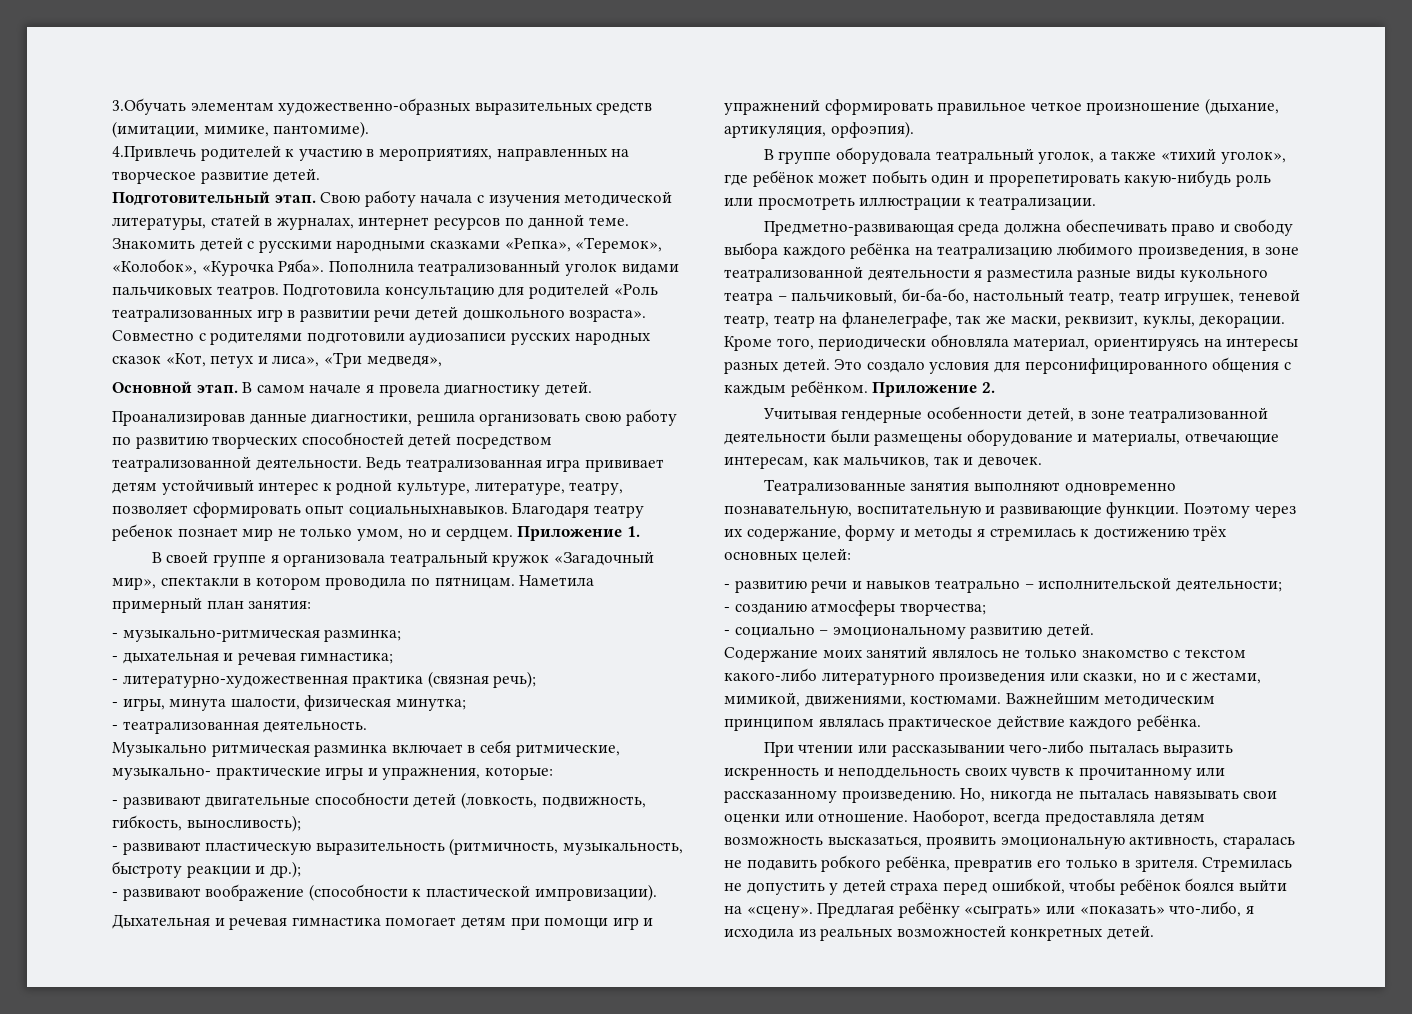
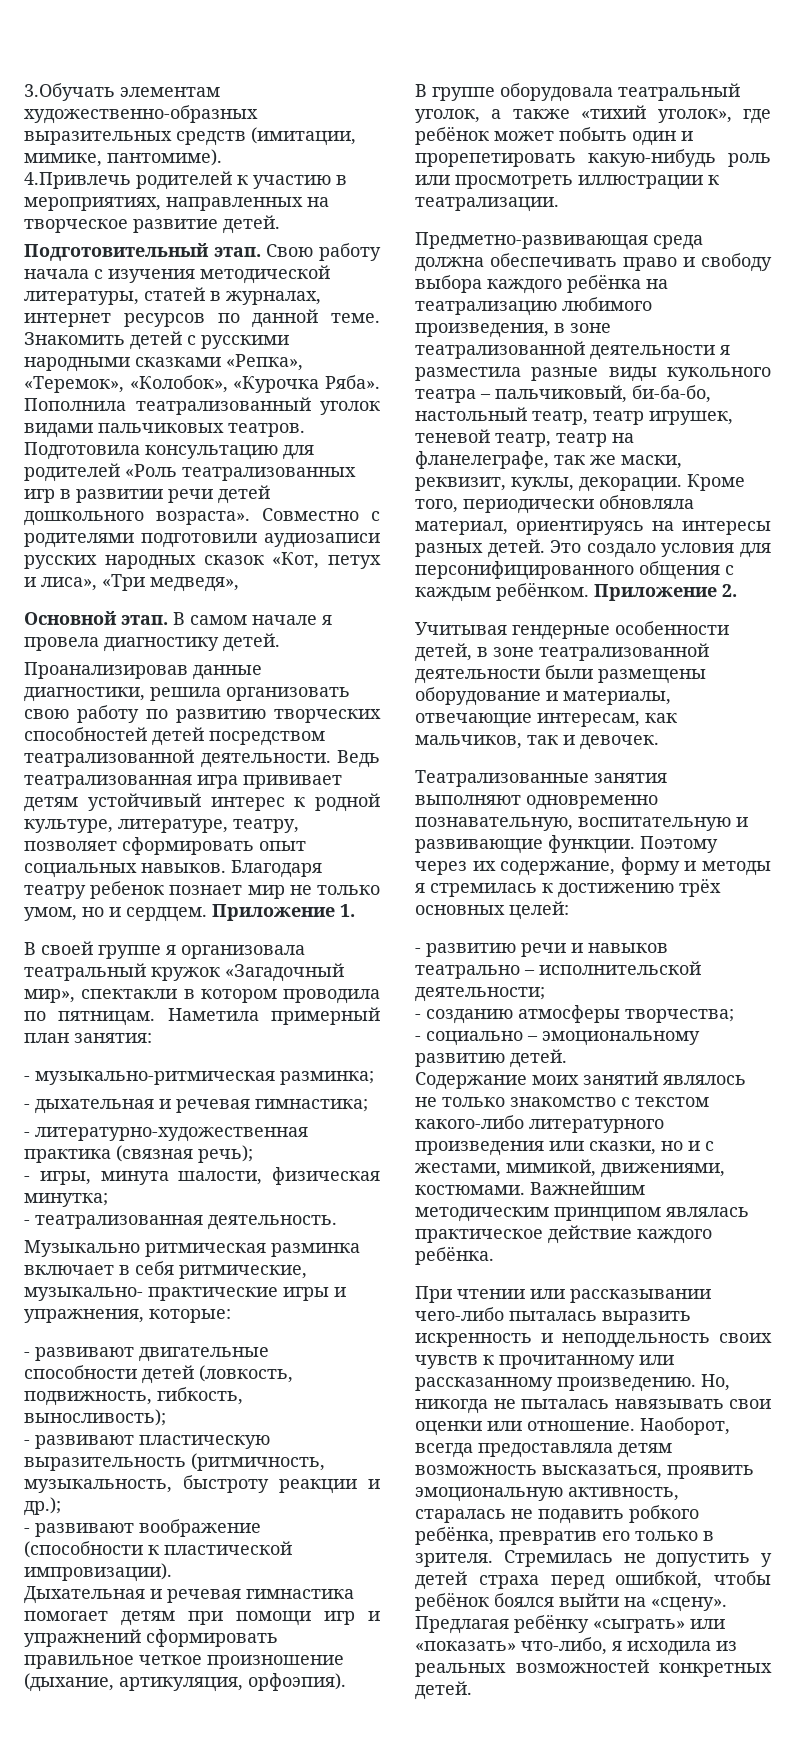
[348,505,508,517] социальныхнавыков. -> [24,863,226,878] социальных навыков.

